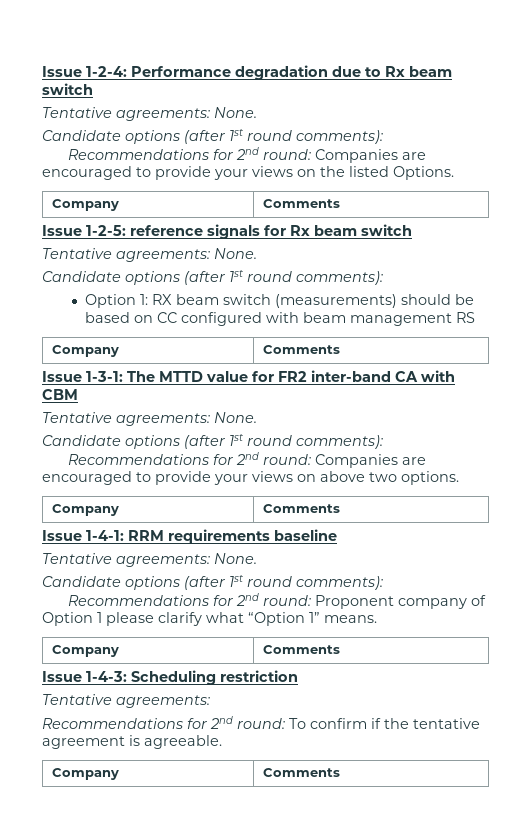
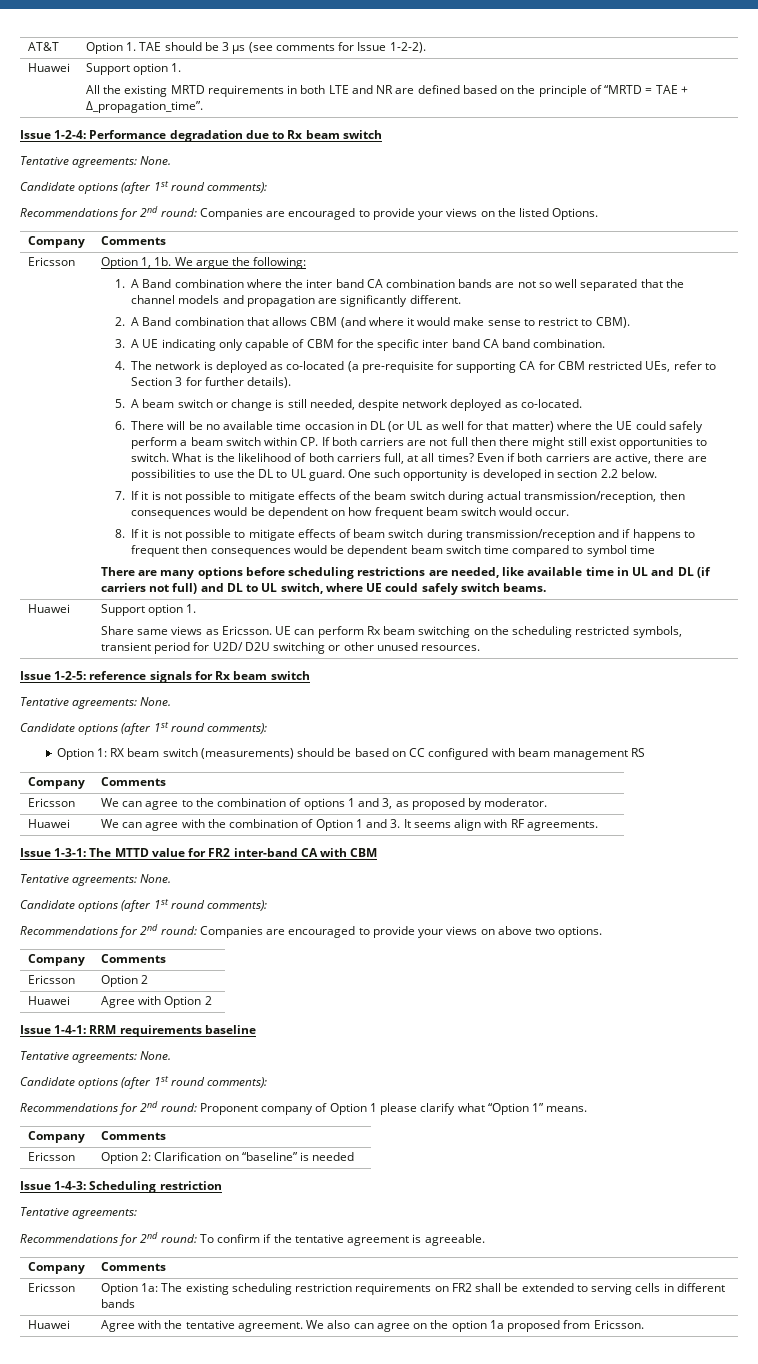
(42, 71) none -> [27,42,59,51] [85,42,426,54] [27,63,70,72] [85,63,182,75] [85,85,688,97] [85,101,203,113] AT&T | Option 1. TAE should be 3 µs (see comments for Issue 1-2-2). // Huawei | Support option 1. // All the existing MRTD requirements in both LTE and NR are defined based on the principle of “MRTD = TAE + Δ_propagation_time”. //
(340, 203) none -> [27,257,75,266] [100,257,307,269] [115,279,684,291] [131,295,461,307] [115,317,630,328] [115,339,606,351] [115,361,716,373] [131,377,292,388] [115,399,582,411] [115,421,703,433] [131,437,708,449] [131,453,707,464] [131,469,657,481] [115,491,685,503] [131,507,570,519] [115,529,695,541] [131,545,655,557] [100,567,711,579] [100,583,547,595] [27,604,70,613] [100,604,197,616] [100,626,682,638] [100,642,481,654] // Ericsson | Option 1, 1b. We argue the following: // 1. A Band combination where the inter band CA combination bands are not so well separated that the channel models and propagation are significantly different. // 2. A Band combination that allows CBM (and where it would make sense to restrict to CBM). // 3. A UE indicating only capable of CBM for the specific inter band CA band combination. // 4. The network is deployed as co-located (a pre-requisite for supporting CA for CBM restricted UEs, refer to Section 3 for further details). // 5. A beam switch or change is still needed, despite network deployed as co-located. // 6. There will be no available time occasion in DL (or UL as well for that matter) where the UE could safely perform a beam switch within CP. If both carriers are not full then there might still exist opportunities to switch. What is the likelihood of both carriers full, at all times? Even if both carriers are active, there are possibilities to use the DL to UL guard. One such opportunity is developed in section 2.2 below. // 7. If it is not possible to mitigate effects of the beam switch during actual transmission/reception, then consequences would be dependent on how frequent beam switch would occur. // 8. If it is not possible to mitigate effects of beam switch during transmission/reception and if happens to frequent then consequences would be dependent beam switch time compared to symbol time // There are many options before scheduling restrictions are needed, like available time in UL and DL (if carriers not full) and DL to UL switch, where UE could safely switch beams. // Huawei | Support option 1. // Share same views as Ericsson. UE can perform Rx beam switching on the scheduling restricted symbols, transient period for U2D/ D2U switching or other unused resources.
(340, 349) none -> [27,798,75,807] [100,798,548,810] [27,819,70,828] [100,819,598,831] // Ericsson | We can agree to the combination of options 1 and 3, as proposed by moderator. // Huawei | We can agree with the combination of Option 1 and 3. It seems align with RF agreements.
(340, 508) none -> [27,975,75,984] [100,975,149,987] [27,996,70,1005] [100,996,212,1008] // Ericsson | Option 2 // Huawei | Agree with Option 2
(340, 649) none -> [27,1152,75,1161] [100,1152,355,1164] // Ericsson | Option 2: Clarification on “baseline” is needed
(340, 772) none -> [27,1283,75,1292] [100,1283,725,1295] [100,1299,135,1308] [27,1320,70,1329] [100,1320,644,1332] // Ericsson | Option 1a: The existing scheduling restriction requirements on FR2 shall be extended to serving cells in different bands // Huawei | Agree with the tentative agreement. We also can agree on the option 1a proposed from Ericsson.

